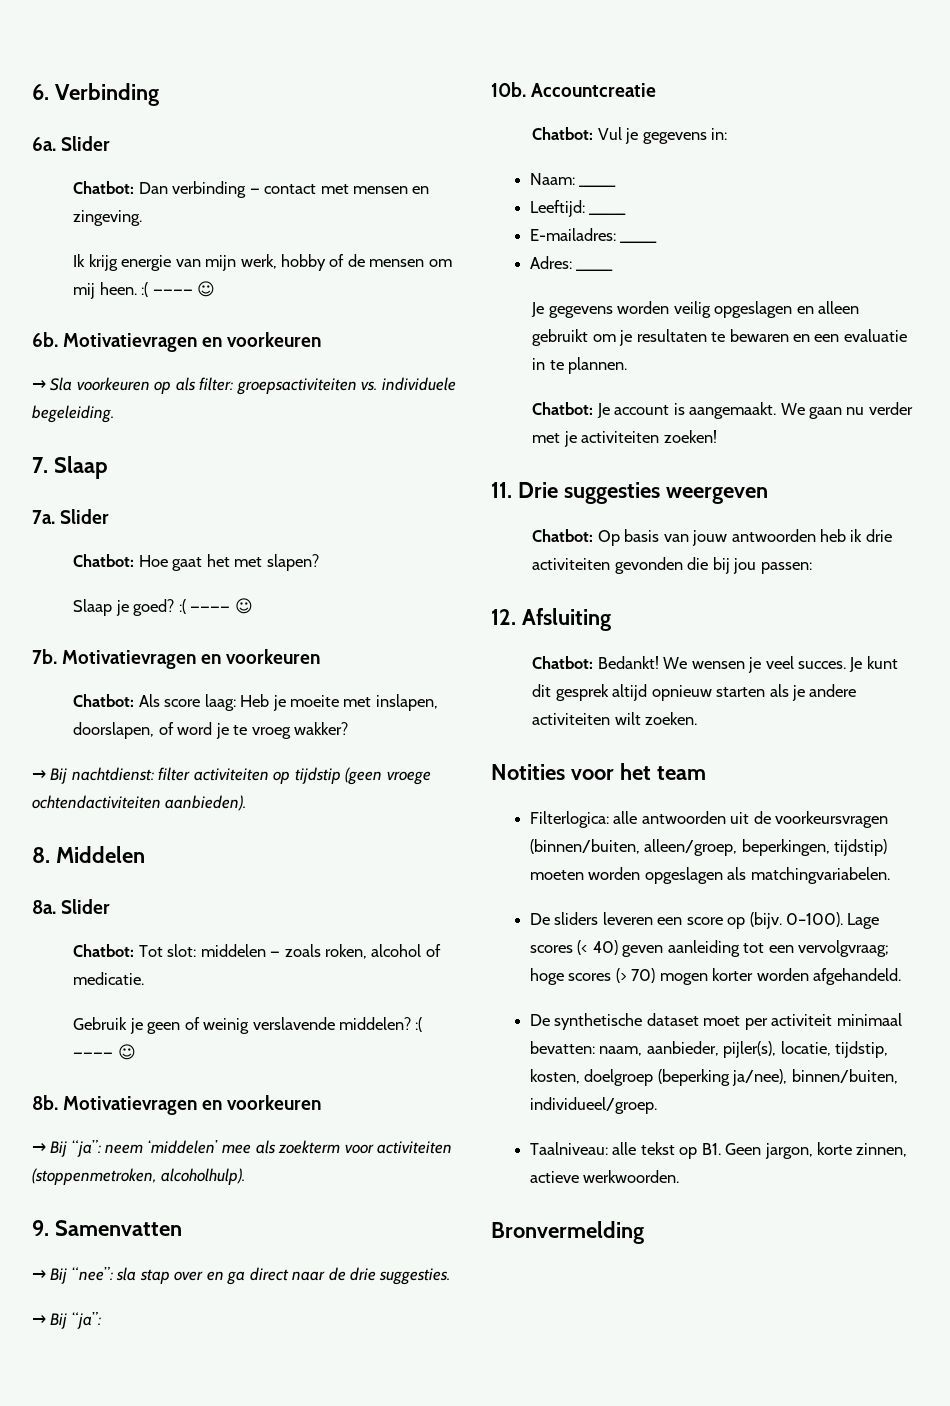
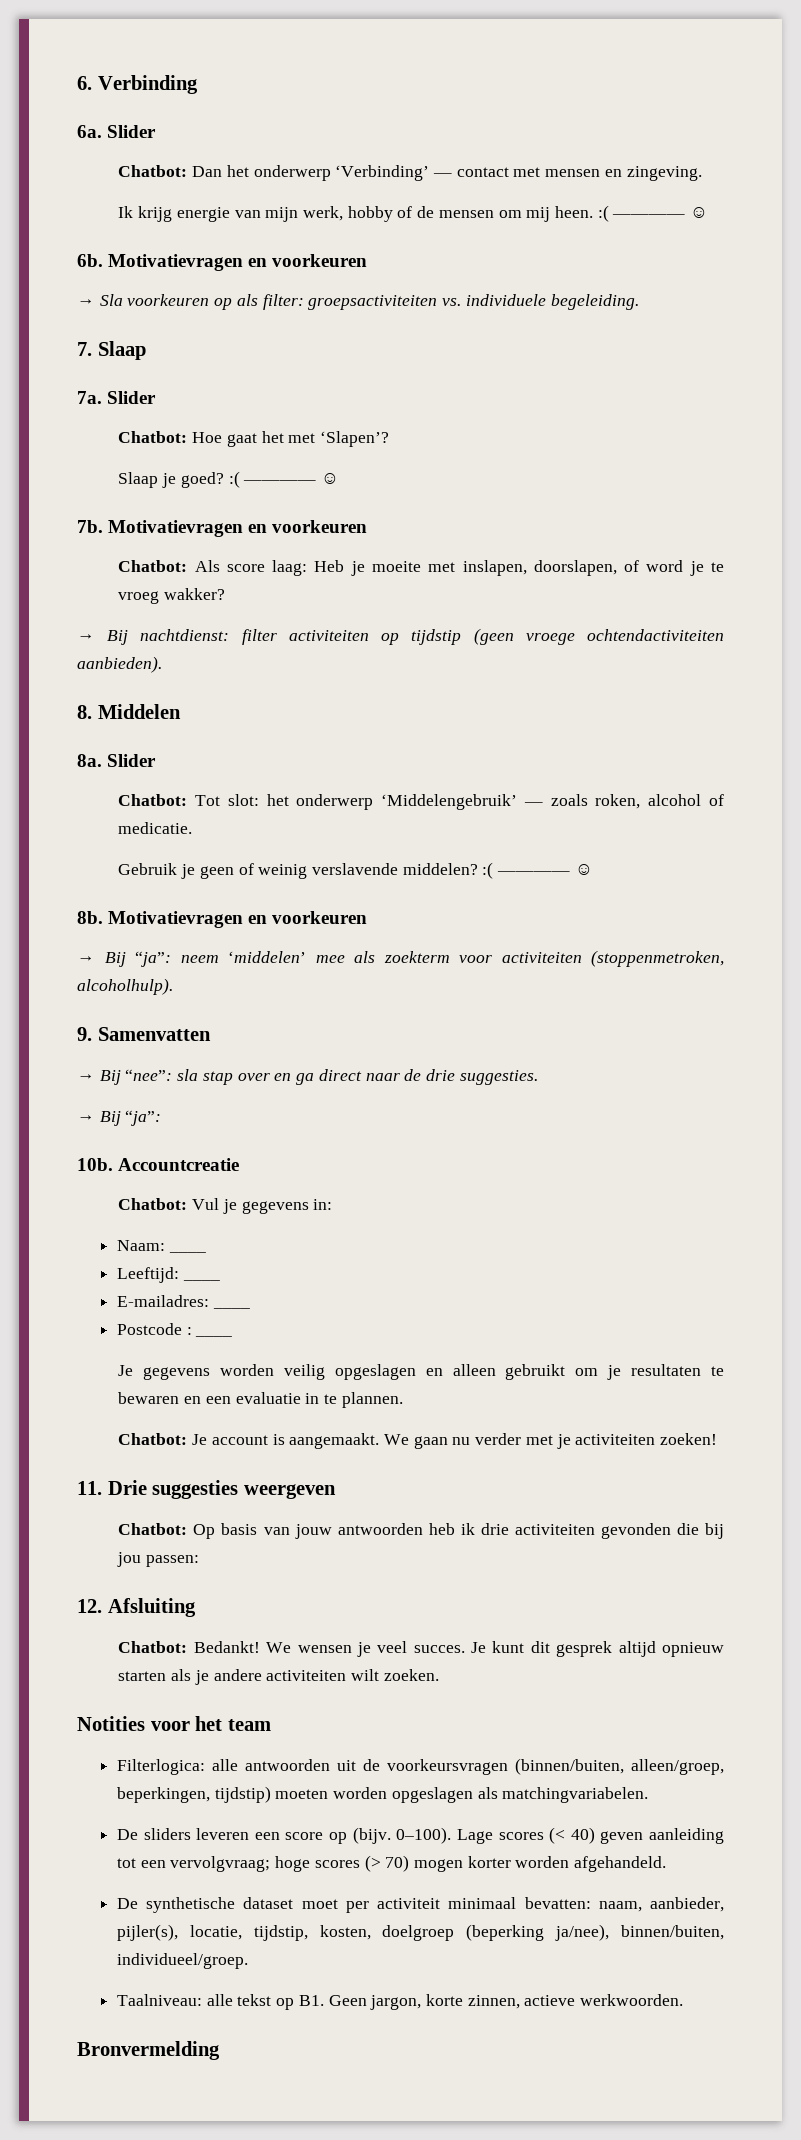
[172,181,247,198] verbinding -> [226,165,430,181] het onderwerp ‘Verbinding’
[266,554,319,571] slapen? -> [319,431,389,447] ‘Slapen’?
[200,944,266,957] middelen -> [266,794,518,810] het onderwerp ‘Middelengebruik’
[529,256,572,269] Adres: -> [116,1323,192,1335] Postcode :

